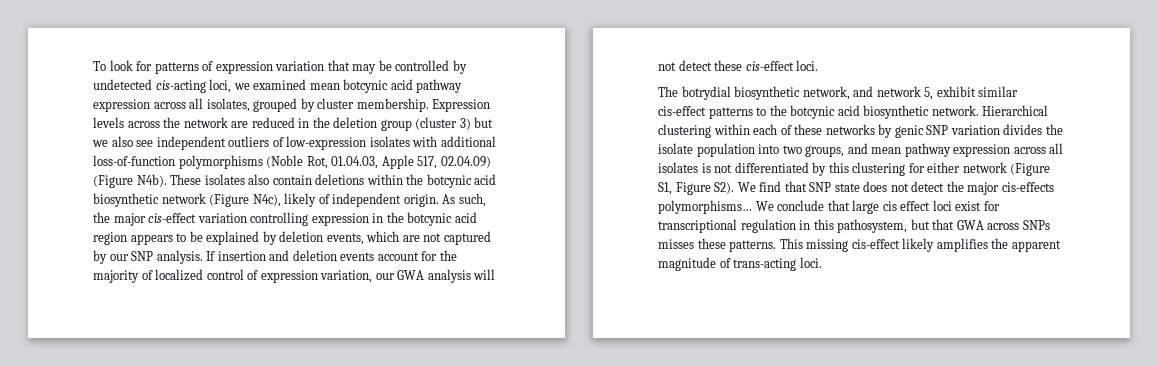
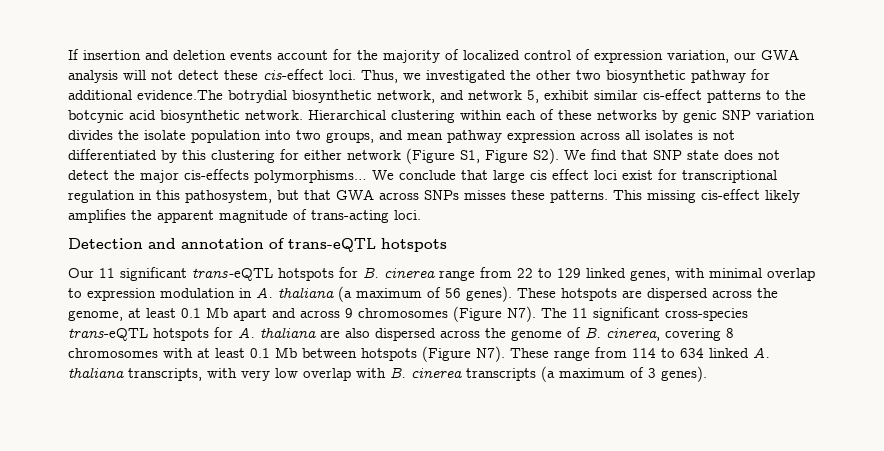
[93,60,467,74] [93,79,463,93] [93,98,491,112] [93,117,494,131] [92,136,496,150] [93,155,491,169] [93,174,497,188] [93,193,486,207] [93,212,477,226] [93,231,491,245] [93,250,203,264] To look for patterns of expression variation that may be controlled by undetected cis-acting loci, we examined mean botcynic acid pathway expression across all isolates, grouped by cluster membership. Expression levels across the network are reduced in the deletion group (cluster 3) but we also see independent outliers of low-expression isolates with additional loss-of-function polymorphisms (Noble Rot, 01.04.03, Apple 517, 02.04.09) (Figure N4b). These isolates also contain deletions within the botcynic acid biosynthetic network (Figure N4c), likely of independent origin. As such, the major cis-effect variation controlling expression in the botcynic acid region appears to be explained by deletion events, which are not captured by our SNP analysis. -> (68, 54) none
[658,86,678,97] // The -> [361,69,770,83] [68,90,223,100] Thus, we investigated the other two biosynthetic pathway for additional evidence.The
(822, 262) none -> [68,238,447,252] [68,267,815,281] [68,286,778,302] [68,306,748,322] [68,327,734,341] [68,346,770,362] [68,366,707,382] // Detection and annotation of trans-eQTL hotspots // Our 11 significant trans-eQTL hotspots for B. cinerea range from 22 to 129 linked genes, with minimal overlap to expression modulation in A. thaliana (a maximum of 56 genes). These hotspots are dispersed across the genome, at least 0.1 Mb apart and across 9 chromosomes (Figure N7). The 11 significant cross-species trans-eQTL hotspots for A. thaliana are also dispersed across the genome of B. cinerea, covering 8 chromosomes with at least 0.1 Mb between hotspots (Figure N7). These range from 114 to 634 linked A. thaliana transcripts, with very low overlap with B. cinerea transcripts (a maximum of 3 genes).

